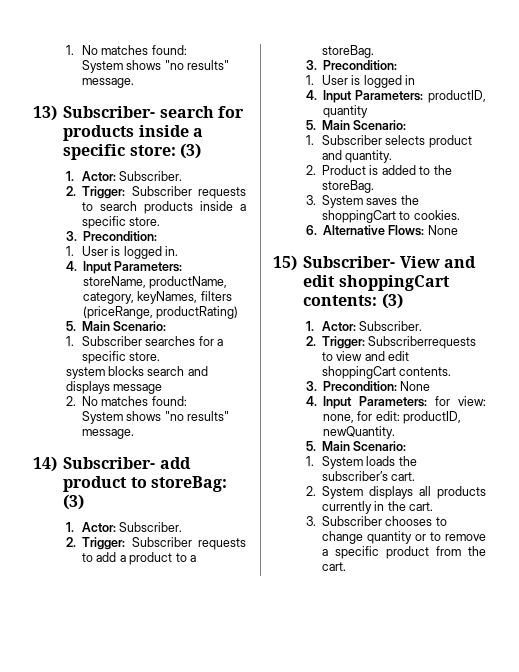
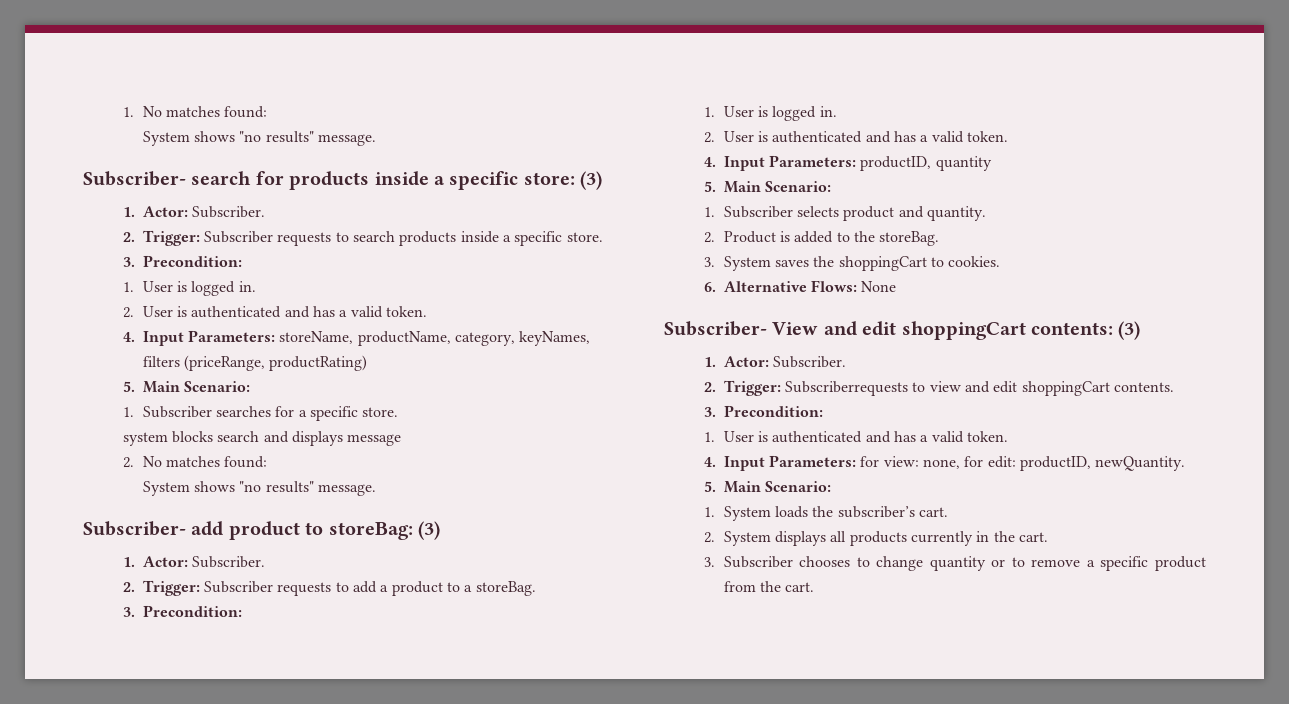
[33,105,57,121] 13) -> (376, 140) none
(179, 251) none -> [122,306,427,318] // 2. User is authenticated and has a valid token.
[33,456,57,472] 14) -> (376, 490) none
[405,75,416,85] in -> [819,106,837,117] [703,131,1008,143] in. // 2. User is authenticated and has a valid token.
[273,255,297,271] 15) -> (897, 286) none
[322,381,431,391] Precondition: None -> [723,405,823,417] [703,431,1008,443] Precondition: // 1. User is authenticated and has a valid token.

